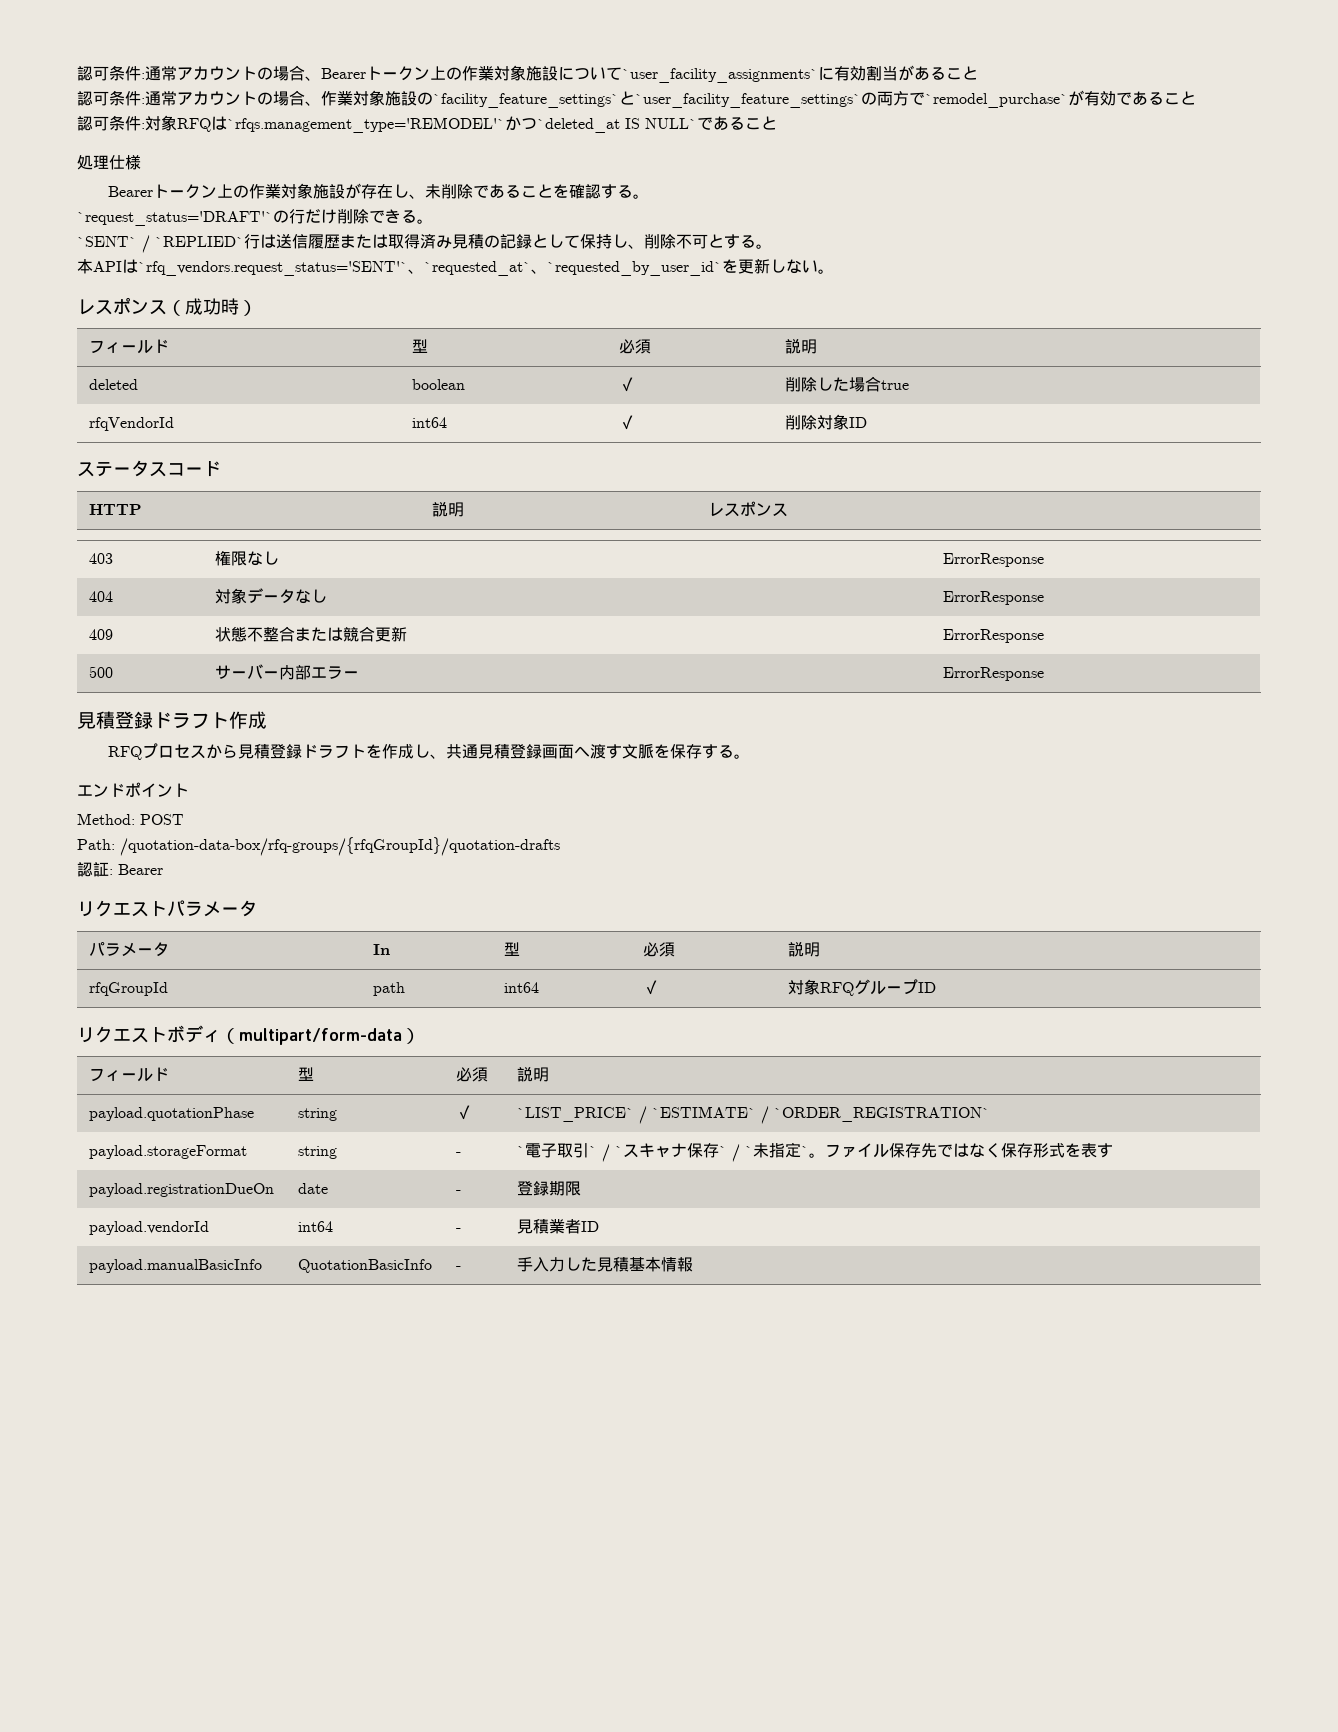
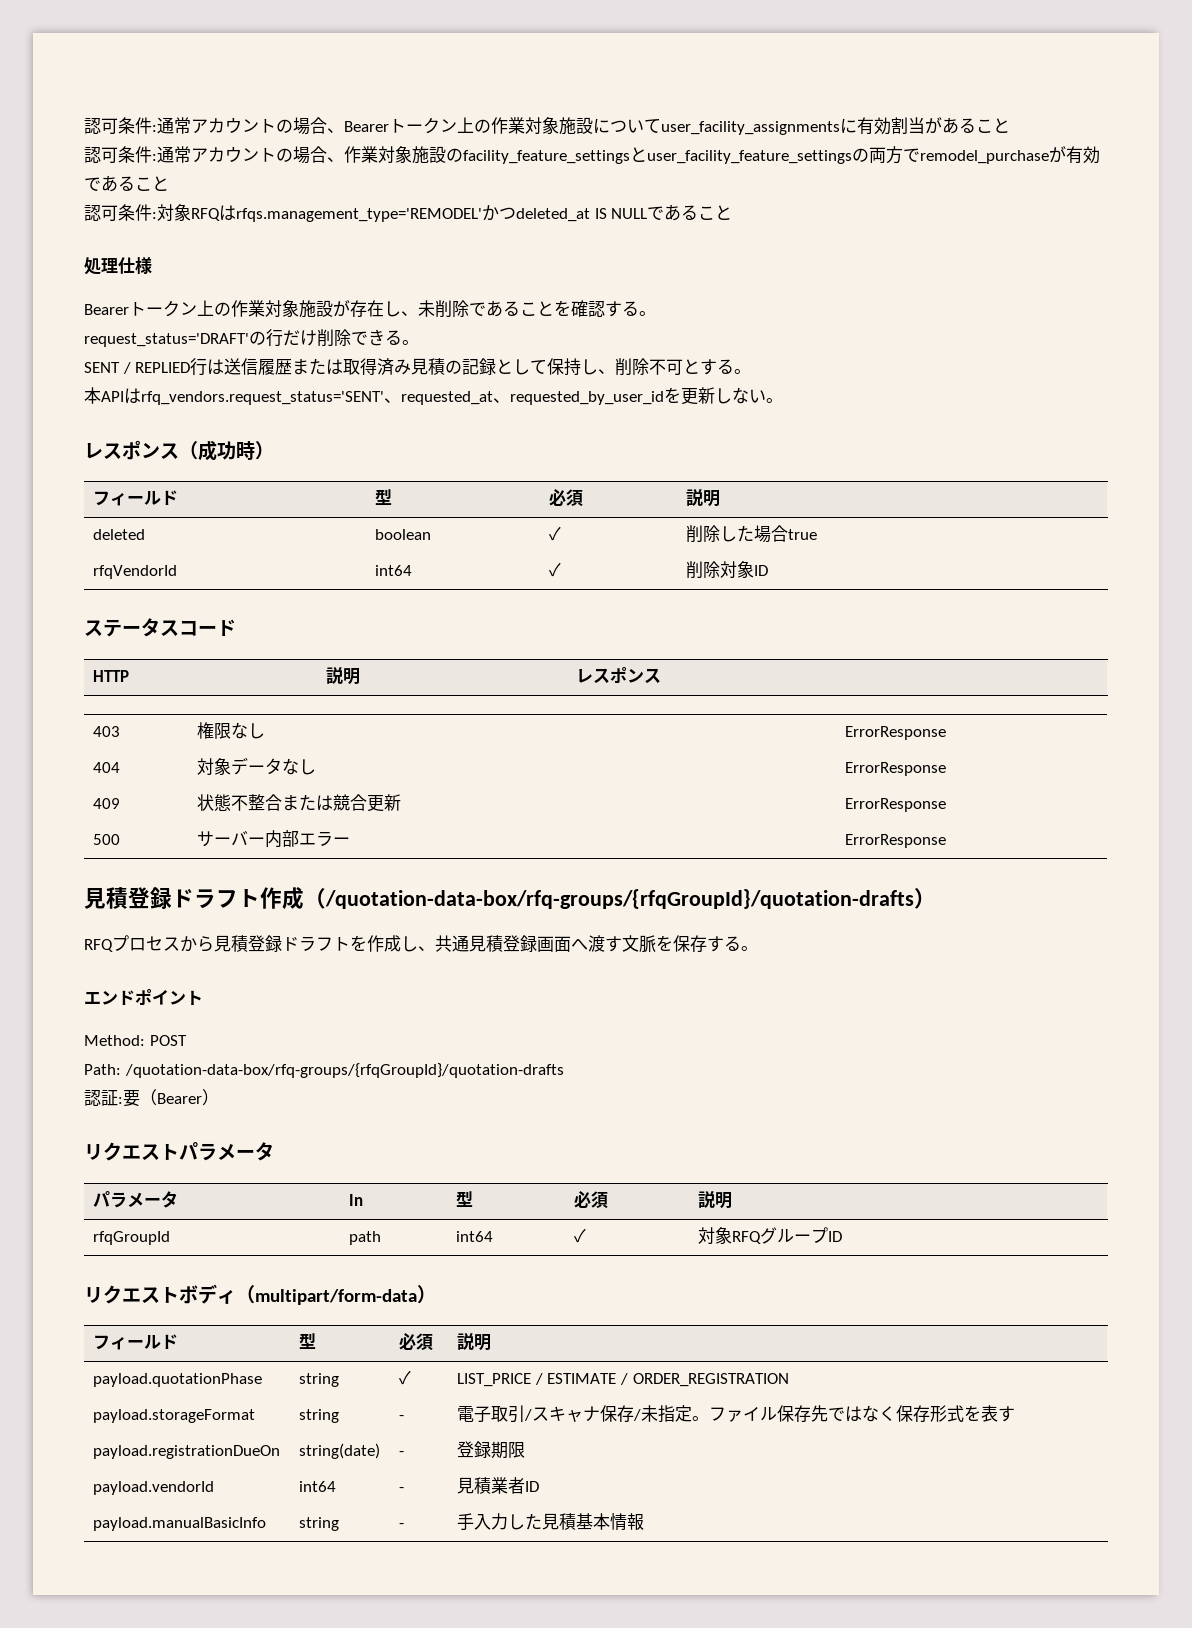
[622,68,818,83] `user_facility_assignments` -> [661,121,840,135] user_facility_assignments
[433,91,861,108] `facility_feature_settings`と`user_facility_feature_settings` -> [463,147,852,164] facility_feature_settingsとuser_facility_feature_settings
[925,93,1068,108] `remodel_purchase` -> [920,150,1049,164] remodel_purchase
[227,116,697,133] `rfqs.management_type='REMODEL'`かつ`deleted_at IS NULL` -> [236,205,648,222] rfqs.management_type='REMODEL'かつdeleted_at IS NULL
[77,211,273,226] `request_status='DRAFT'` -> [84,333,249,347] request_status='DRAFT'
[77,235,244,253] `SENT` / `REPLIED` -> [84,362,191,374] SENT / REPLIED
[138,261,722,276] `rfq_vendors.request_status='SENT'`、`requested_at`、`requested_by_user_id` -> [141,391,664,405] rfq_vendors.request_status='SENT'、requested_at、requested_by_user_id
(267, 720) none -> [304,888,936,909] （/quotation-data-box/rfq-groups/{rfqGroupId}/quotation-drafts）
[118,864,163,875] Bearer -> [123,1089,219,1107] 要（Bearer）
[516,1106,990,1124] `LIST_PRICE` / `ESTIMATE` / `ORDER_REGISTRATION` -> [457,1373,789,1387] LIST_PRICE / ESTIMATE / ORDER_REGISTRATION
[516,1146,525,1156] ` -> (405, 1417) none
[588,1142,809,1162] ` / `スキャナ保存` / `未指定` -> [524,1405,693,1423] /スキャナ保存/未指定
[297,1183,328,1194] date -> [299,1443,381,1459] string(date)
[297,1259,432,1273] QuotationBasicInfo -> [299,1517,340,1531] string

